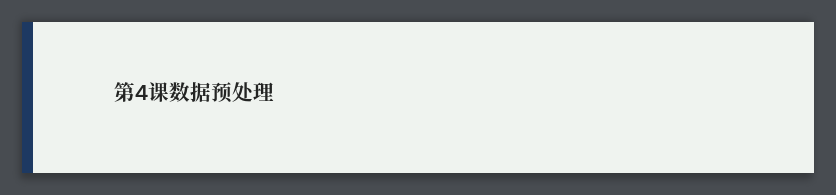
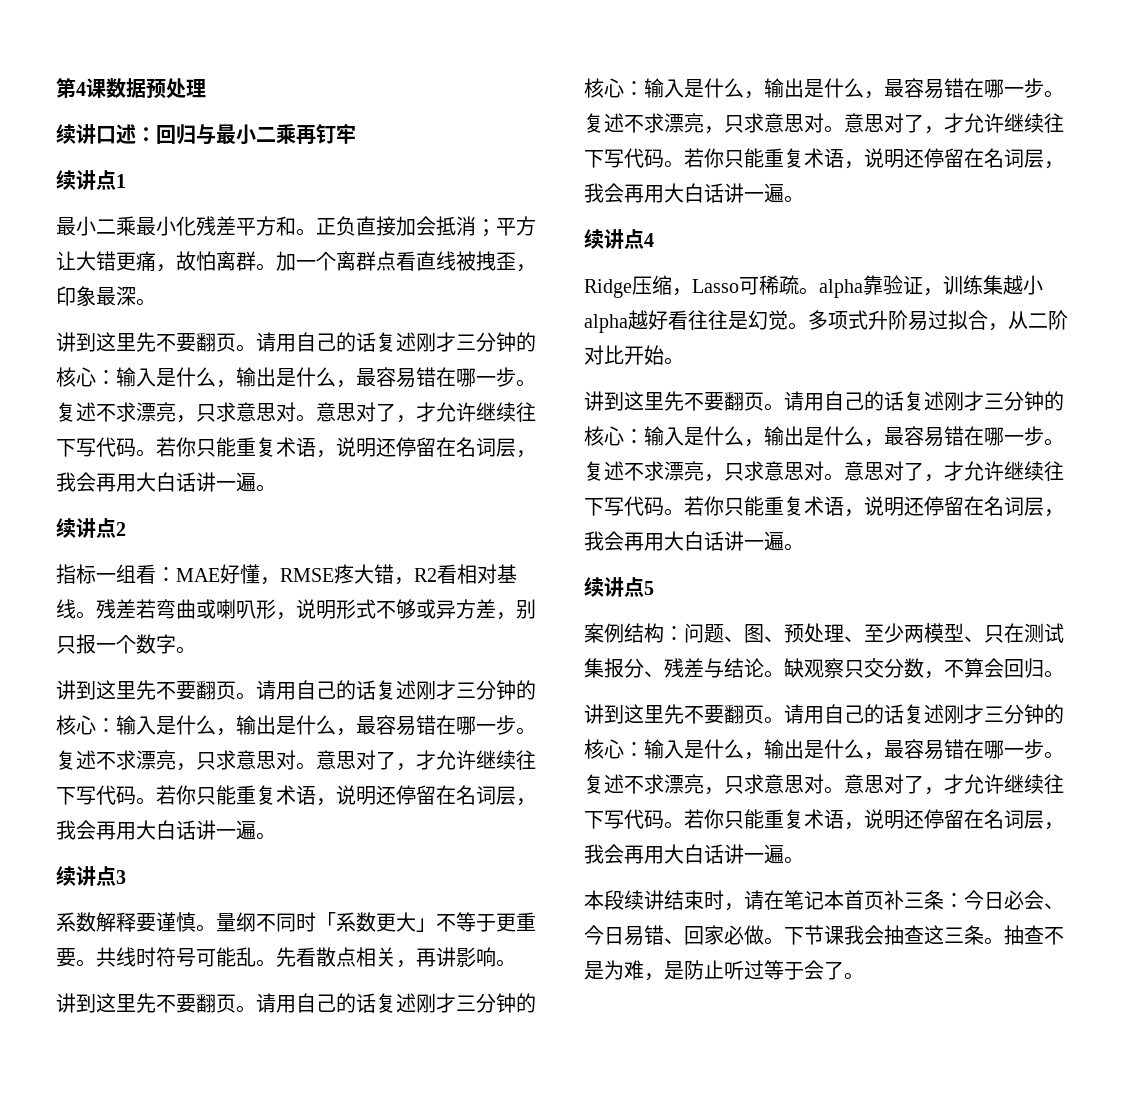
(274, 91) none -> [56,124,356,145] [56,170,126,190] [56,216,536,237] [56,251,536,272] [56,286,156,306] [56,332,536,352] [56,367,536,388] [56,402,536,423] [56,437,536,458] [56,472,276,492] [56,518,126,538] [56,564,517,585] [56,599,536,620] [56,634,196,654] [56,680,536,700] [56,715,536,736] [56,750,536,771] [56,785,536,806] [56,820,276,840] [56,866,126,886] [56,912,536,932] [56,947,516,968] [56,993,536,1013] [584,78,1064,99] [584,113,1064,134] [584,148,1064,169] [584,183,804,203] [584,229,654,249] [584,275,1043,298] [584,310,1068,333] [584,345,684,365] [584,391,1064,411] [584,426,1064,447] [584,461,1064,482] [584,496,1064,517] [584,531,804,551] [584,577,654,597] [584,623,1064,643] [584,658,1064,679] [584,704,1064,724] [584,739,1064,760] [584,774,1064,795] [584,809,1064,830] [584,844,804,864] [584,890,1064,911] [584,925,1064,946] [584,960,864,981] // 续讲口述：回归与最小二乘再钉牢 // 续讲点1 // 最小二乘最小化残差平方和。正负直接加会抵消；平方让大错更痛，故怕离群。加一个离群点看直线被拽歪，印象最深。 // 讲到这里先不要翻页。请用自己的话复述刚才三分钟的核心：输入是什么，输出是什么，最容易错在哪一步。复述不求漂亮，只求意思对。意思对了，才允许继续往下写代码。若你只能重复术语，说明还停留在名词层，我会再用大白话讲一遍。 // 续讲点2 // 指标一组看：MAE好懂，RMSE疼大错，R2看相对基线。残差若弯曲或喇叭形，说明形式不够或异方差，别只报一个数字。 // 讲到这里先不要翻页。请用自己的话复述刚才三分钟的核心：输入是什么，输出是什么，最容易错在哪一步。复述不求漂亮，只求意思对。意思对了，才允许继续往下写代码。若你只能重复术语，说明还停留在名词层，我会再用大白话讲一遍。 // 续讲点3 // 系数解释要谨慎。量纲不同时「系数更大」不等于更重要。共线时符号可能乱。先看散点相关，再讲影响。 // 讲到这里先不要翻页。请用自己的话复述刚才三分钟的核心：输入是什么，输出是什么，最容易错在哪一步。复述不求漂亮，只求意思对。意思对了，才允许继续往下写代码。若你只能重复术语，说明还停留在名词层，我会再用大白话讲一遍。 // 续讲点4 // Ridge压缩，Lasso可稀疏。alpha靠验证，训练集越小alpha越好看往往是幻觉。多项式升阶易过拟合，从二阶对比开始。 // 讲到这里先不要翻页。请用自己的话复述刚才三分钟的核心：输入是什么，输出是什么，最容易错在哪一步。复述不求漂亮，只求意思对。意思对了，才允许继续往下写代码。若你只能重复术语，说明还停留在名词层，我会再用大白话讲一遍。 // 续讲点5 // 案例结构：问题、图、预处理、至少两模型、只在测试集报分、残差与结论。缺观察只交分数，不算会回归。 // 讲到这里先不要翻页。请用自己的话复述刚才三分钟的核心：输入是什么，输出是什么，最容易错在哪一步。复述不求漂亮，只求意思对。意思对了，才允许继续往下写代码。若你只能重复术语，说明还停留在名词层，我会再用大白话讲一遍。 // 本段续讲结束时，请在笔记本首页补三条：今日必会、今日易错、回家必做。下节课我会抽查这三条。抽查不是为难，是防止听过等于会了。

